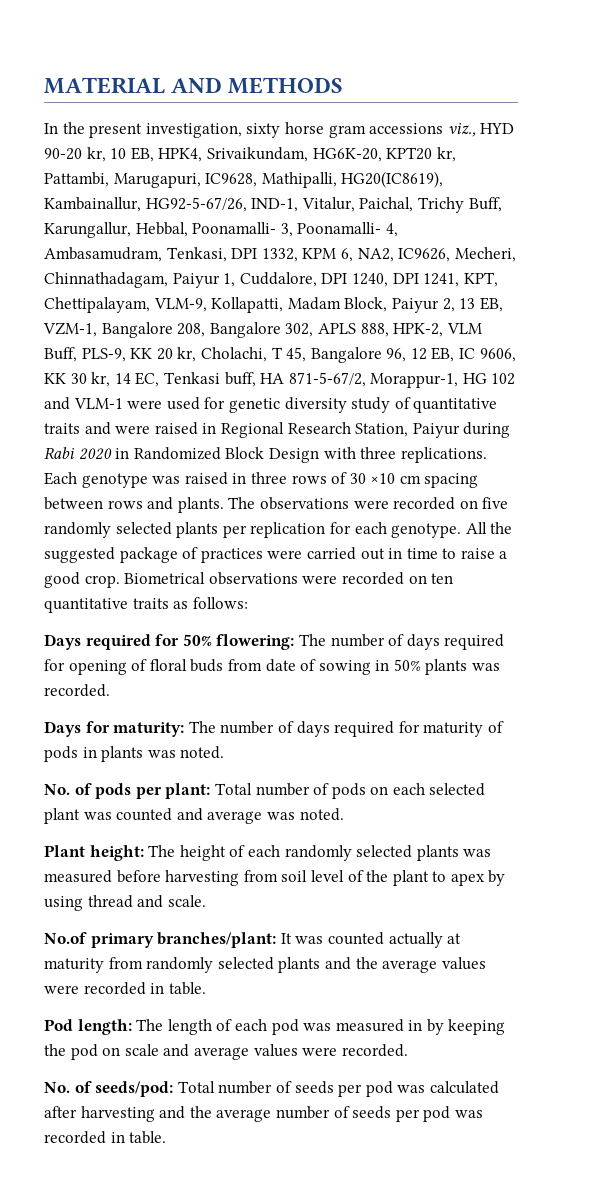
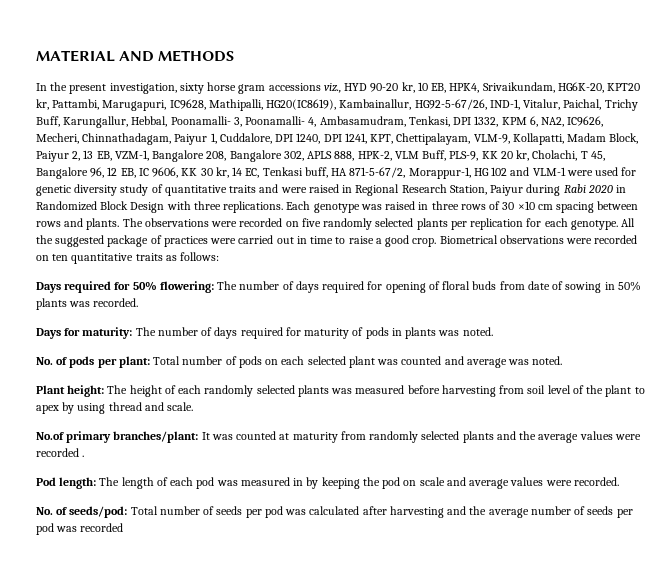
[388,932,443,948] actually -> (277, 435) none
[150,982,206,995] in table. -> [82,455,85,457] .
[110,1131,167,1144] in table. -> (124, 527) none

